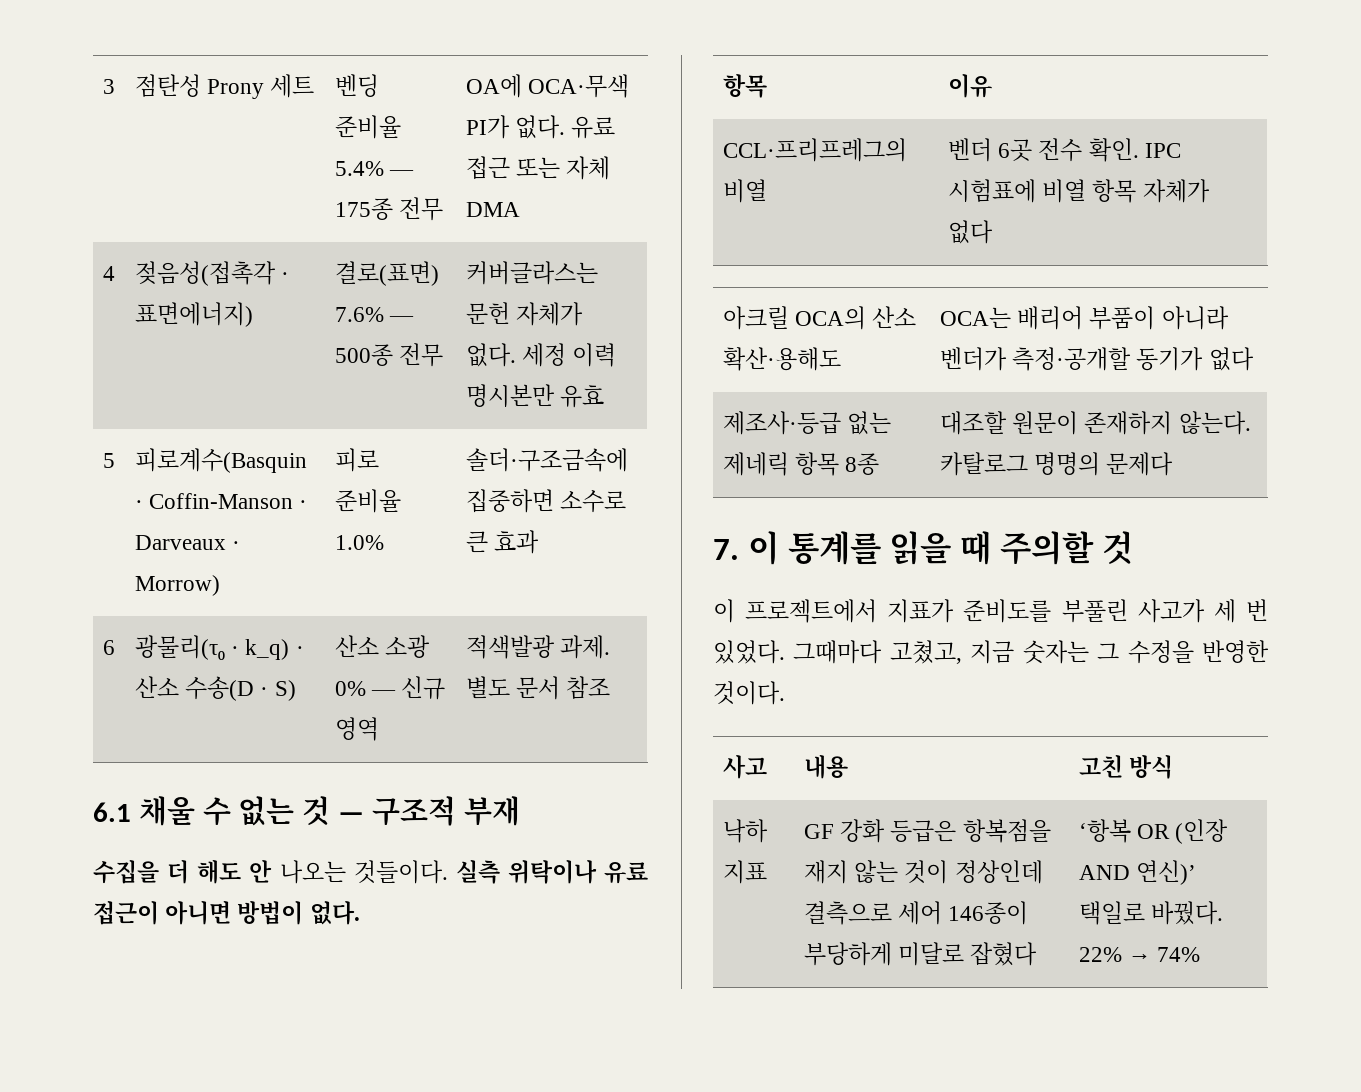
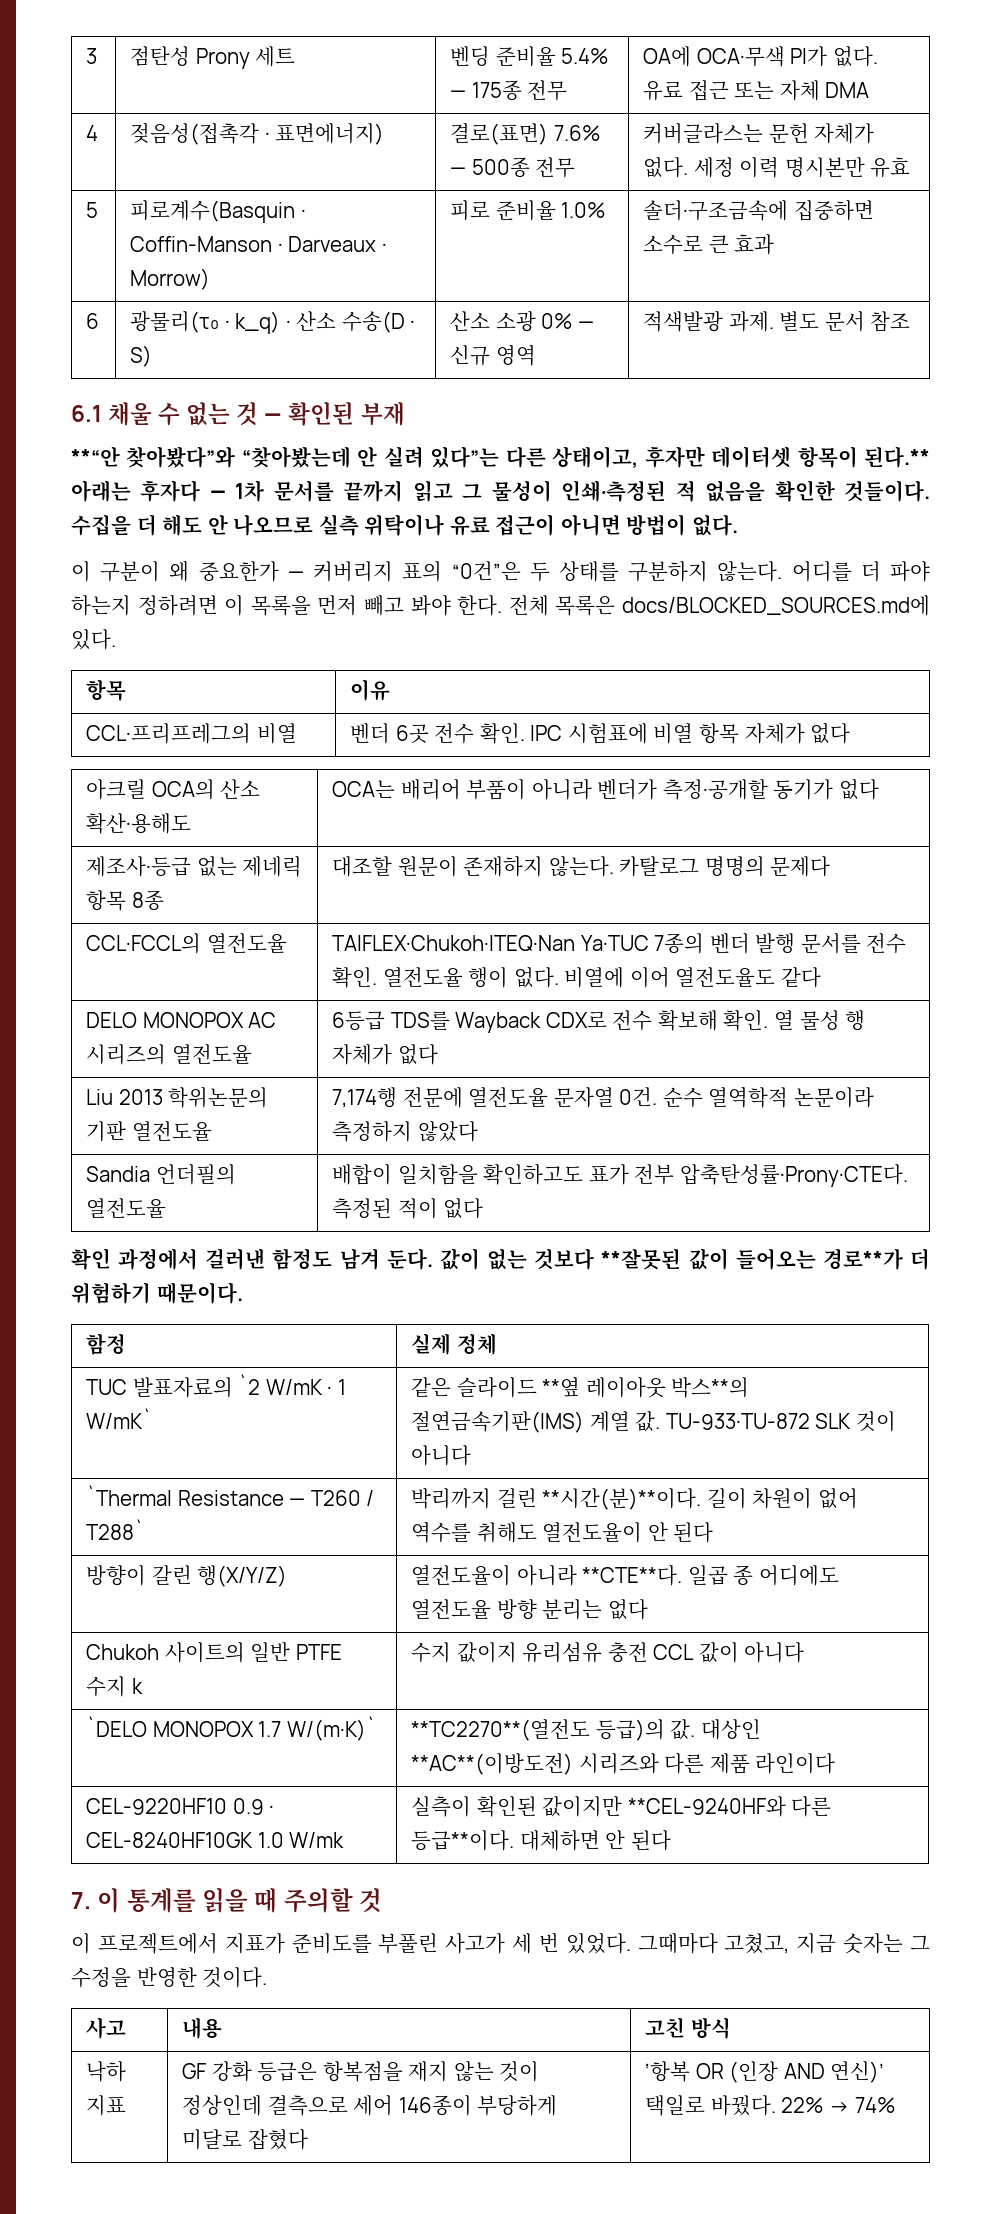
[371,796,456,826] 구조적 -> [288,402,355,426] 확인된
(520, 811) none -> [71,446,930,468] [71,480,930,502] **“안 찾아봤다”와 “찾아봤는데 안 실려 있다”는 다른 상태이고, 후자만 데이터셋 항목이 된다.** 아래는 후자다 — 1차 문서를 끝까지 읽고 그 물성이 인쇄·측정된 적 없음을 확인한 것들이다.
[279,860,448,884] 나오는 것들이다. -> [233,514,314,536] 나오므로
(360, 913) none -> [71,561,930,582] [71,595,931,616] [71,629,116,650] // 이 구분이 왜 중요한가 — 커버리지 표의 “0건”은 두 상태를 구분하지 않는다. 어디를 더 파야 하는지 정하려면 이 목록을 먼저 빼고 봐야 한다. 전체 목록은 docs/BLOCKED_SOURCES.md에 있다.
(1174, 464) none -> [86,933,287,954] [332,933,907,954] [332,967,821,988] [86,1012,277,1028] [86,1044,252,1065] [332,1010,866,1033] [332,1044,438,1065] [86,1087,269,1108] [86,1121,212,1142] [332,1087,874,1108] [332,1121,478,1142] [86,1164,236,1185] [86,1198,167,1218] [332,1164,908,1187] [332,1198,484,1219] [71,1248,930,1270] [71,1282,243,1304] [86,1333,127,1355] [411,1333,497,1355] [86,1374,346,1398] [86,1408,153,1429] [411,1377,750,1398] [411,1411,896,1433] [411,1445,472,1466] [86,1485,375,1506] [86,1519,145,1540] [411,1488,858,1510] [411,1522,714,1543] [86,1565,288,1587] [411,1565,839,1586] [411,1599,648,1620] [86,1642,342,1663] [86,1676,143,1697] [411,1642,805,1663] [86,1716,376,1741] [411,1719,761,1741] [411,1753,836,1775] [86,1798,275,1815] [86,1832,345,1848] [411,1796,832,1817] [411,1830,671,1851] // CCL·FCCL의 열전도율 | TAIFLEX·Chukoh·ITEQ·Nan Ya·TUC 7종의 벤더 발행 문서를 전수 확인. 열전도율 행이 없다. 비열에 이어 열전도율도 같다 // DELO MONOPOX AC 시리즈의 열전도율 | 6등급 TDS를 Wayback CDX로 전수 확보해 확인. 열 물성 행 자체가 없다 // Liu 2013 학위논문의 기판 열전도율 | 7,174행 전문에 열전도율 문자열 0건. 순수 열역학적 논문이라 측정하지 않았다 // Sandia 언더필의 열전도율 | 배합이 일치함을 확인하고도 표가 전부 압축탄성률·Prony·CTE다. 측정된 적이 없다 // 확인 과정에서 걸러낸 함정도 남겨 둔다. 값이 없는 것보다 **잘못된 값이 들어오는 경로**가 더 위험하기 때문이다. // 함정 | 실제 정체 // TUC 발표자료의 `2 W/mK · 1 W/mK` | 같은 슬라이드 **옆 레이아웃 박스**의 절연금속기판(IMS) 계열 값. TU-933·TU-872 SLK 것이 아니다 // `Thermal Resistance — T260 / T288` | 박리까지 걸린 **시간(분)**이다. 길이 차원이 없어 역수를 취해도 열전도율이 안 된다 // 방향이 갈린 행(X/Y/Z) | 열전도율이 아니라 **CTE**다. 일곱 종 어디에도 열전도율 방향 분리는 없다 // Chukoh 사이트의 일반 PTFE 수지 k | 수지 값이지 유리섬유 충전 CCL 값이 아니다 // `DELO MONOPOX 1.7 W/(m·K)` | **TC2270**(열전도 등급)의 값. 대상인 **AC**(이방도전) 시리즈와 다른 제품 라인이다 // CEL-9220HF10 0.9 · CEL-8240HF10GK 1.0 W/mk | 실측이 확인된 값이지만 **CEL-9240HF와 다른 등급**이다. 대체하면 안 된다

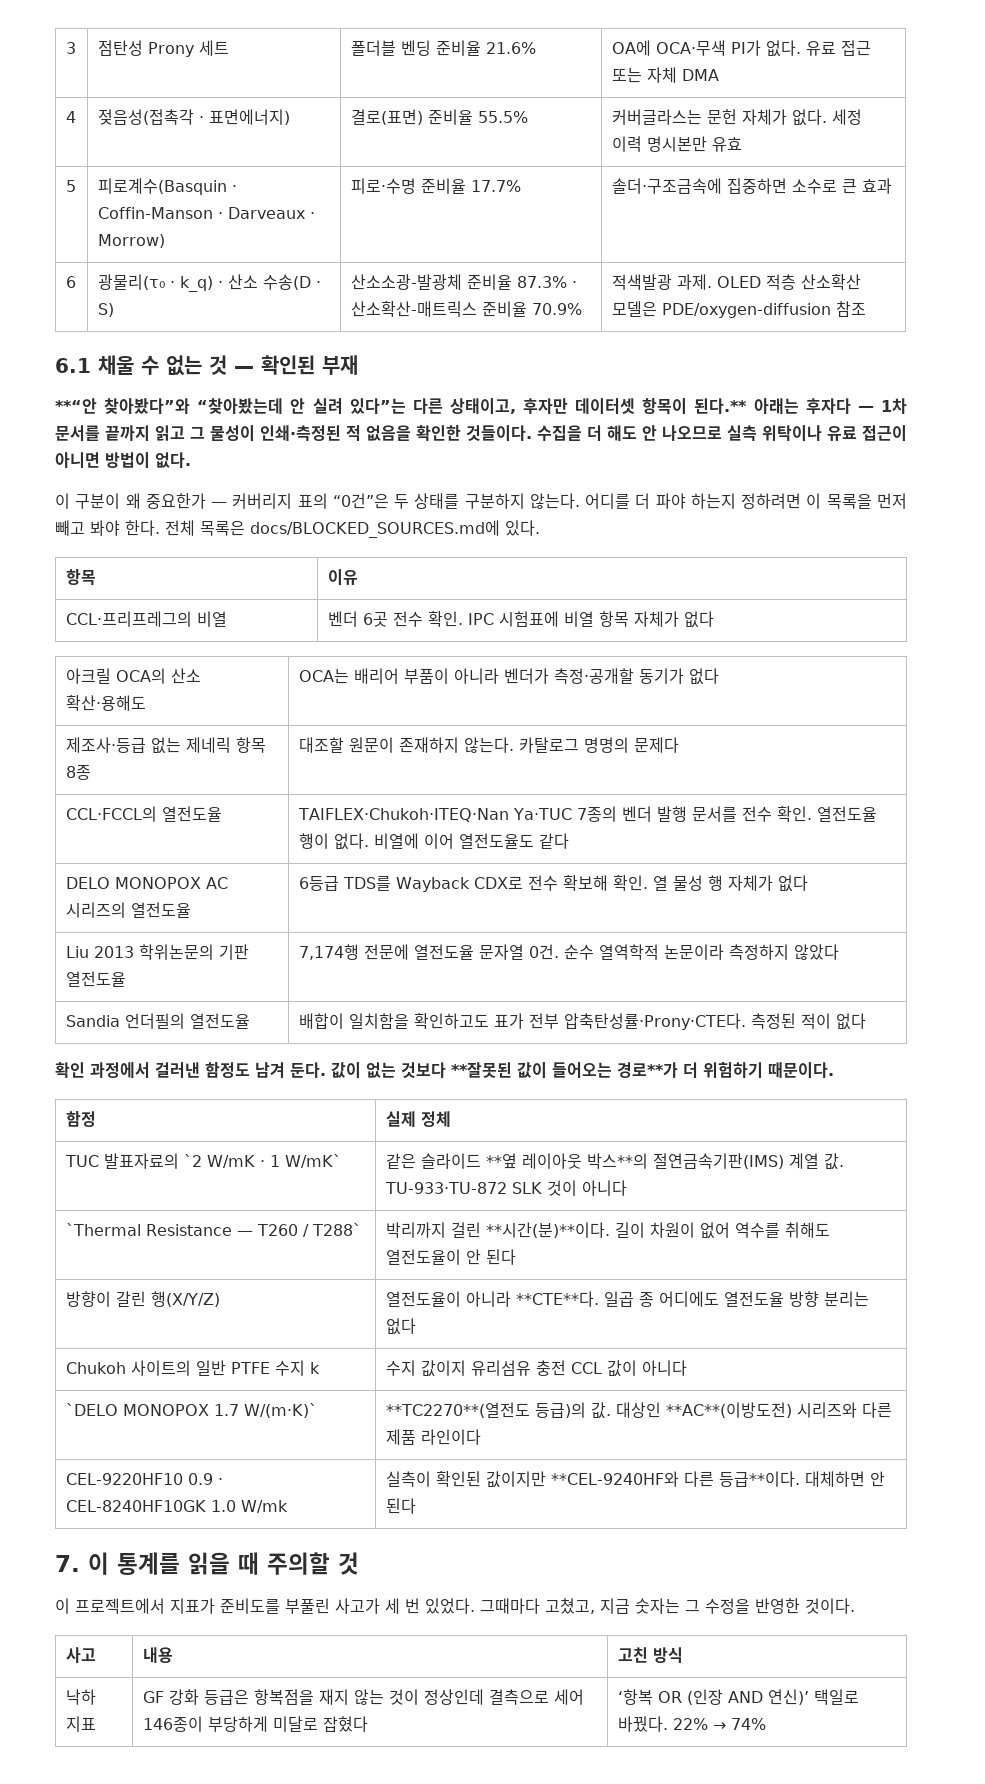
(296, 56) none -> [350,40,396,56] 폴더블
[561,48,609,64] [450,80,568,101] 5.4% — 175종 전무 -> [485,42,536,54] 21.6%
[553,125,600,141] [450,157,576,178] 7.6% — 500종 전무 -> [427,109,528,125] 준비율 55.5%
[450,200,606,221] 피로 준비율 1.0% -> [350,178,521,194] 피로·수명 준비율 17.7%
[450,311,594,332] [450,345,536,366] [643,311,865,332] 산소 소광 0% — 신규 영역 | 적색발광 과제. 별도 문서 -> [350,274,577,290] [350,301,582,317] [611,274,861,290] [611,301,831,318] 산소소광-발광체 준비율 87.3% · 산소확산-매트릭스 준비율 70.9% | 적색발광 과제. OLED 적층 산소확산 모델은 PDE/oxygen-diffusion

